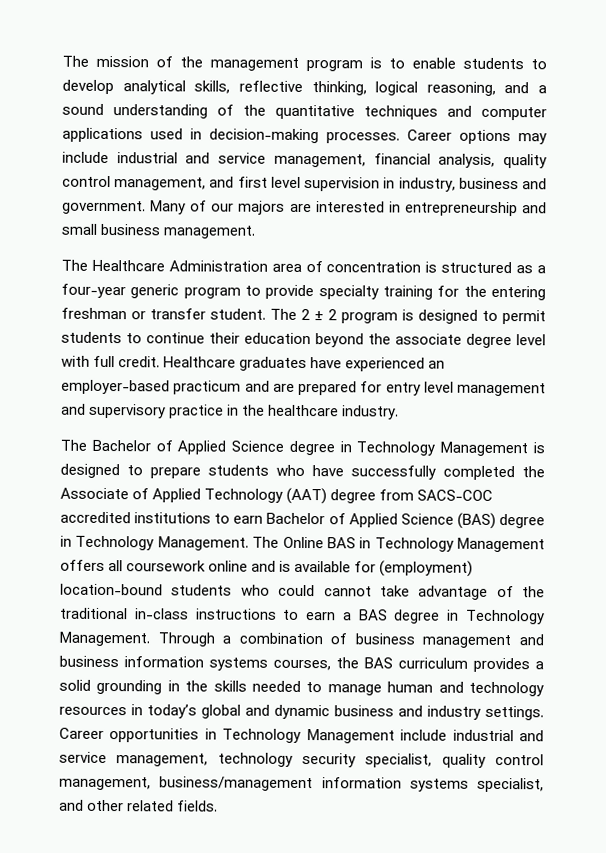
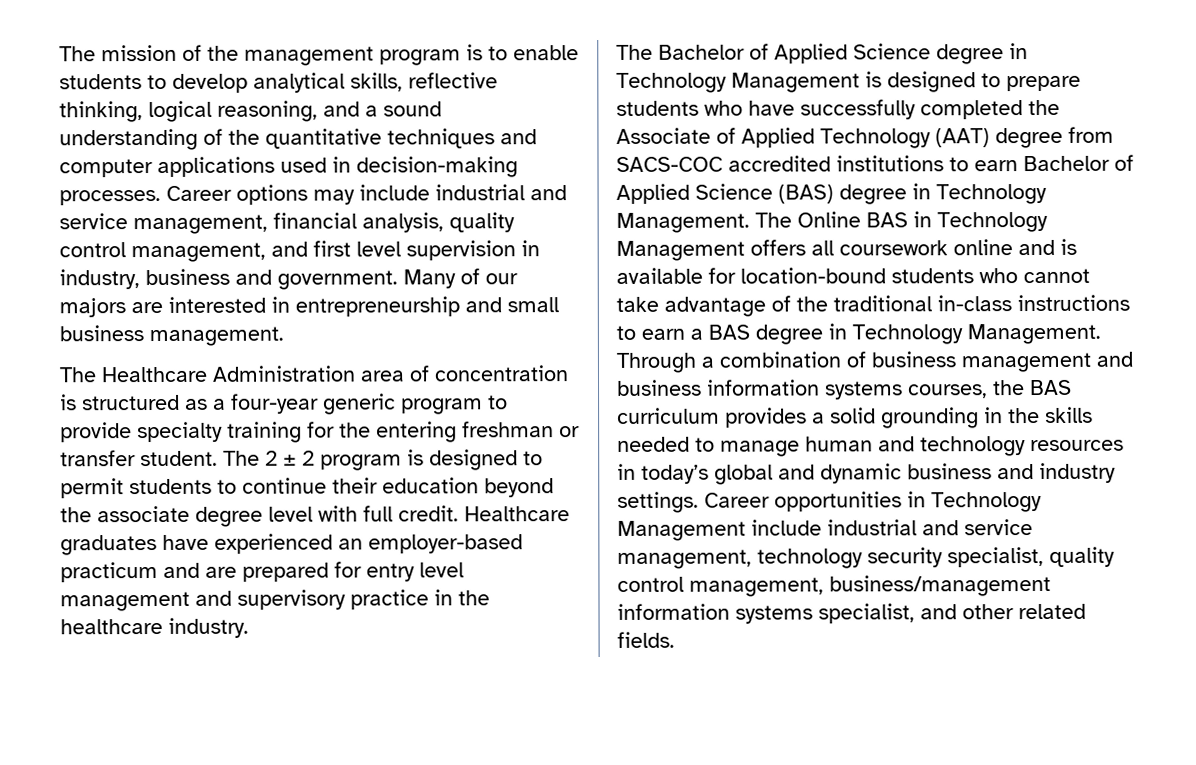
[379,560,474,577] (employment) -> (736, 275) none
[278,584,316,597] could -> (1018, 276) none

